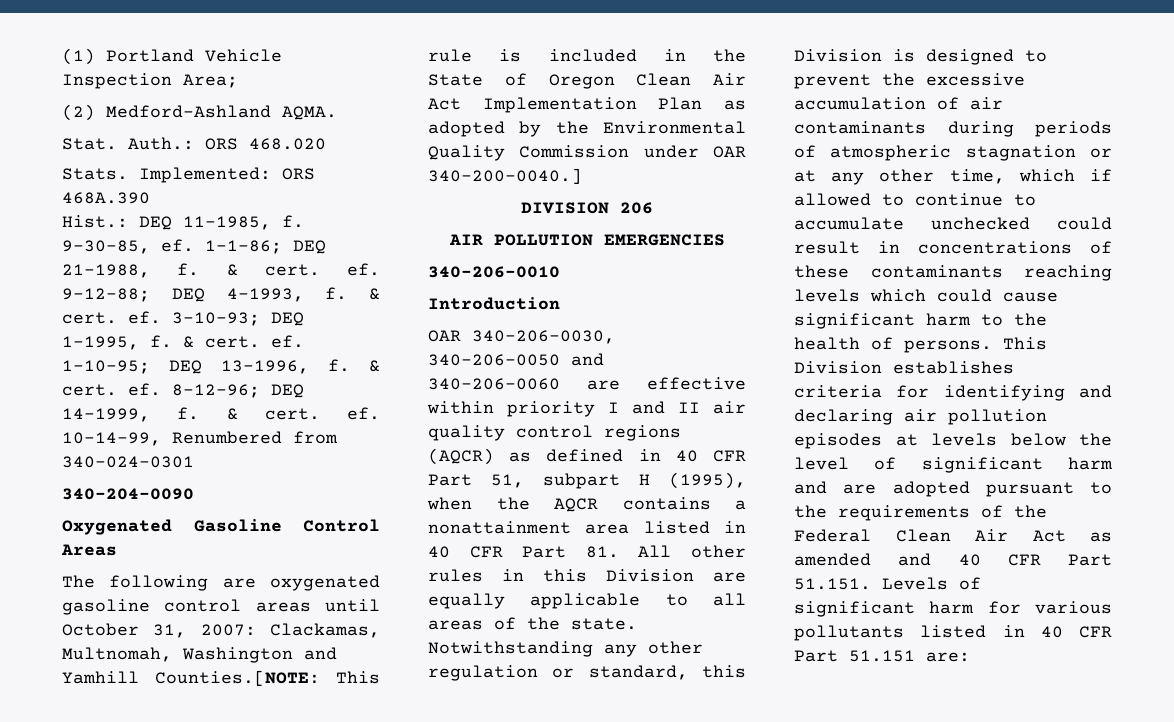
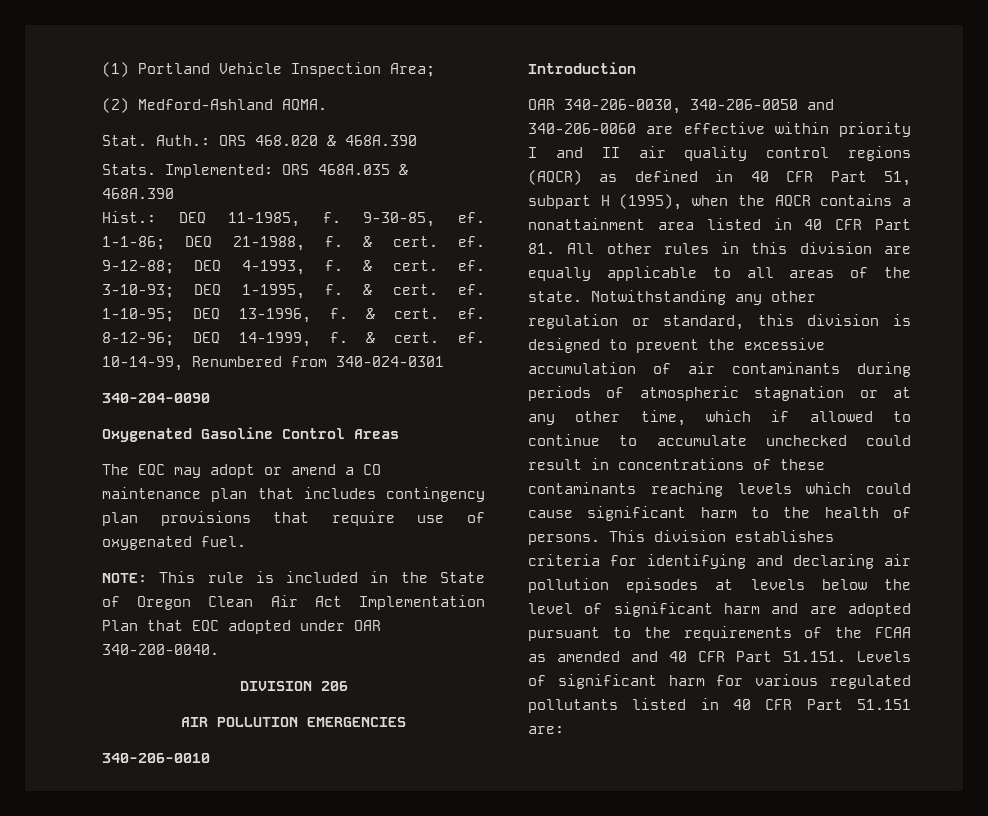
(326, 144) none -> [327,135,417,146] & 468A.390
(315, 174) none -> [318,164,408,175] 468A.035 &
[109,575,380,591] [62,599,380,615] [62,623,380,638] [62,647,337,663] [62,670,320,686] following are oxygenated gasoline control areas until October 31, 2007: Clackamas, Multnomah, Washington and Yamhill Counties.[NOTE: -> [138,464,381,478] [102,487,485,502] [102,511,485,526] [102,536,246,550] [102,573,147,583] EQC may adopt or amend a CO maintenance plan that includes contingency plan provisions that require use of oxygenated fuel. // NOTE:
[724,100,746,110] [428,121,746,137] [428,145,630,161] as adopted by the Environmental Quality Commission -> [147,620,291,634] that EQC adopted
[428,168,582,184] 340-200-0040.] -> [102,644,219,655] 340-200-0040.
[606,569,694,582] Division -> [799,242,872,254] division
[794,49,882,62] Division -> [807,314,880,326] division
[794,361,882,374] Division -> [654,530,726,542] division
[794,529,1066,542] Federal Clean Air Act -> [875,627,911,638] FCAA
(1112, 607) none -> [830,675,911,689] regulated

